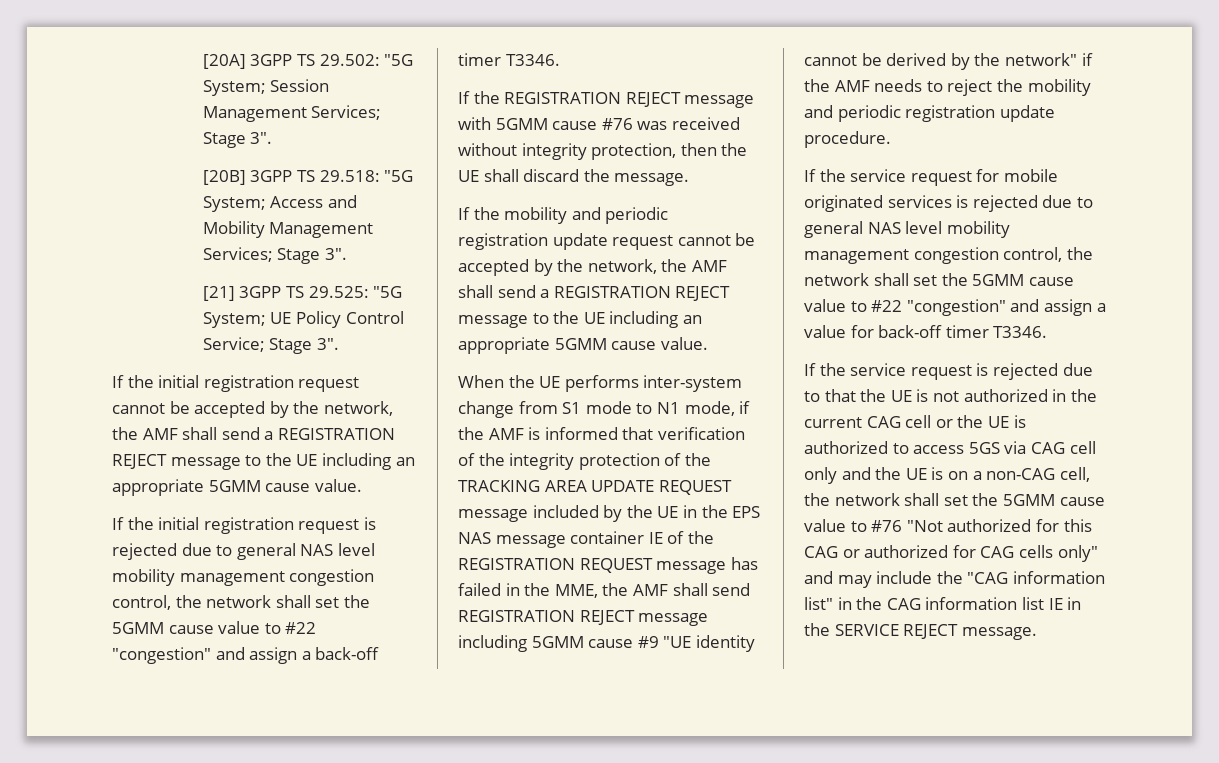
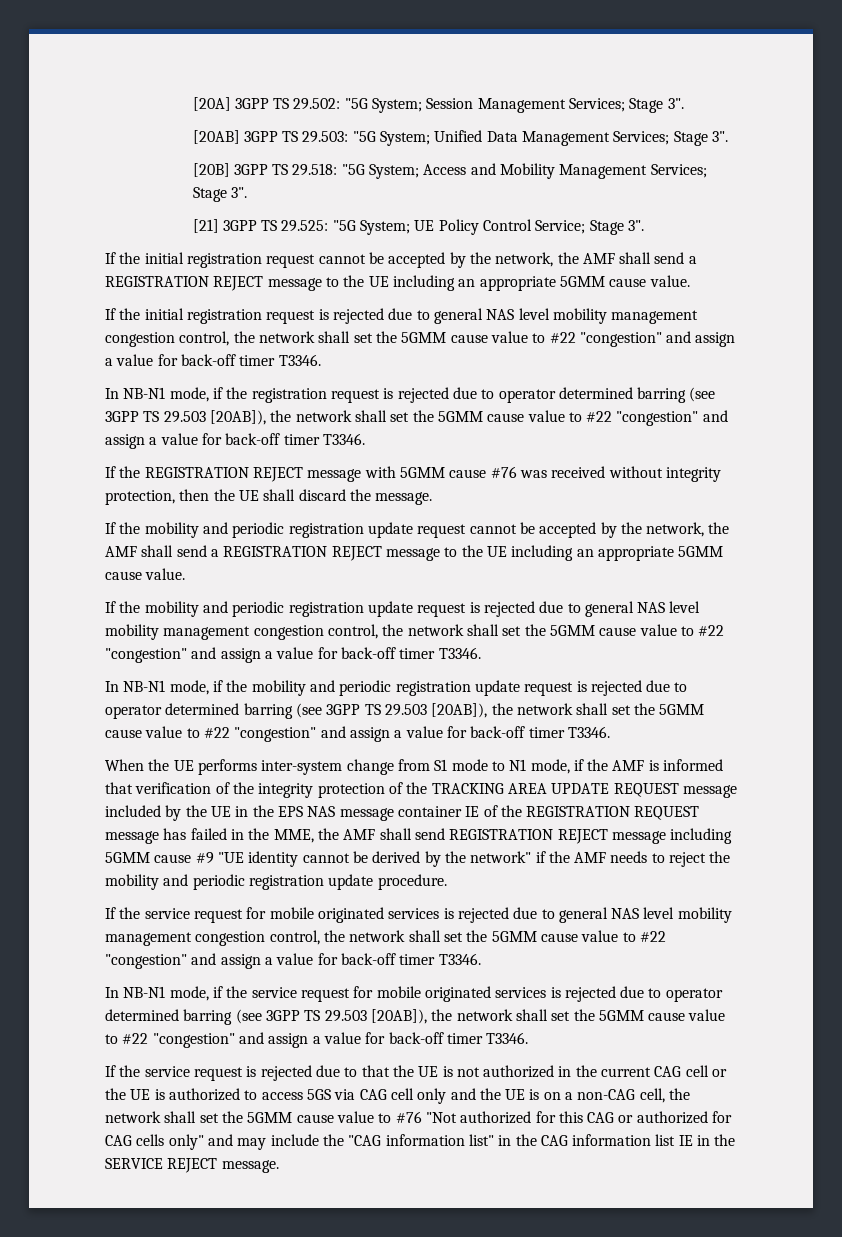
(273, 138) none -> [192,130,729,146] // [20AB] 3GPP TS 29.503: "5G System; Unified Data Management Services; Stage 3".
(311, 655) none -> [116,354,321,366] [105,387,716,403] [105,410,728,426] [105,433,222,449] value for back-off timer T3346. // In NB-N1 mode, if the registration request is rejected due to operator determined barring (see 3GPP TS 29.503 [20AB]), the network shall set the 5GMM cause value to #22 "congestion" and assign a value for
(708, 343) none -> [105,601,701,617] [105,624,725,640] [105,647,481,663] [105,680,688,696] [105,703,705,719] [105,726,610,742] // If the mobility and periodic registration update request is rejected due to general NAS level mobility management congestion control, the network shall set the 5GMM cause value to #22 "congestion" and assign a value for back-off timer T3346. // In NB-N1 mode, if the mobility and periodic registration update request is rejected due to operator determined barring (see 3GPP TS 29.503 [20AB]), the network shall set the 5GMM cause value to #22 "congestion" and assign a value for back-off timer T3346.
(1048, 332) none -> [105,986,723,1002] [105,1009,726,1025] [105,1032,529,1048] // In NB-N1 mode, if the service request for mobile originated services is rejected due to operator determined barring (see 3GPP TS 29.503 [20AB]), the network shall set the 5GMM cause value to #22 "congestion" and assign a value for back-off timer T3346.

